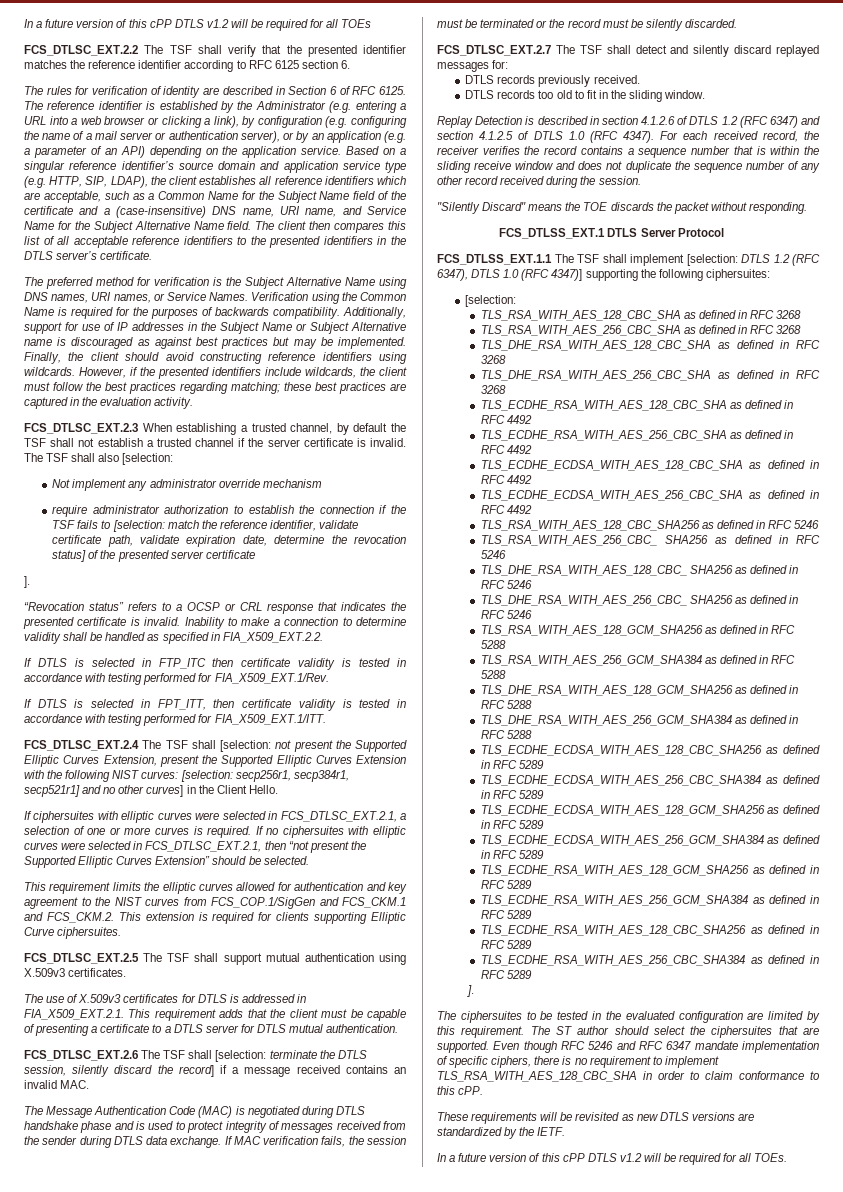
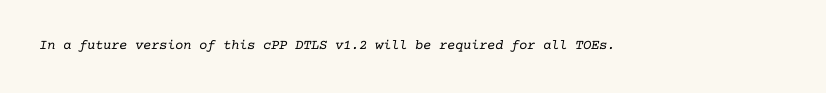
[341,19,372,28] [24,45,406,57] [24,60,350,72] [24,86,406,98] [24,101,406,113] [24,116,407,128] [24,131,406,143] [24,146,406,158] [24,161,406,173] [24,176,406,188] [24,191,406,203] [24,206,406,218] [24,221,407,233] [24,236,406,248] [24,251,153,260] [24,277,407,289] [24,292,406,304] [24,307,406,319] [24,322,406,334] [24,337,406,349] [24,352,407,364] [24,367,407,379] [24,382,406,394] [24,397,194,409] [24,423,406,435] [24,438,406,447] [24,453,174,465] [52,479,322,491] [52,505,406,517] [52,520,359,532] [52,535,406,547] [52,550,255,562] [24,576,30,588] [24,602,406,614] [23,617,406,629] [24,632,323,644] [24,658,406,670] [24,673,329,685] [24,699,407,711] [24,714,326,726] [24,740,407,752] [24,755,406,767] [24,770,349,782] [24,785,278,797] [24,811,406,823] [24,826,406,838] [24,841,366,853] [24,856,309,868] [24,882,407,894] [24,897,406,909] [24,912,406,924] [24,927,122,939] [24,953,406,965] [24,968,127,977] [24,994,306,1003] [24,1009,407,1021] [24,1024,399,1036] [24,1050,367,1062] [24,1065,406,1077] [24,1080,90,1089] [24,1106,365,1118] [24,1121,407,1133] [24,1136,406,1148] [437,19,737,31] [437,45,819,57] [437,60,509,72] [465,75,640,87] [465,90,706,102] [437,116,820,128] [437,131,819,143] [437,146,819,158] [437,161,820,173] [437,176,641,188] [437,202,807,214] [499,228,724,239] [437,254,820,266] [437,269,770,281] [465,295,517,307] [480,310,802,321] [480,325,802,336] [480,340,820,351] [480,355,506,364] [480,370,820,381] [480,385,506,394] [480,400,794,411] [480,415,532,424] [480,430,794,441] [480,445,532,454] [480,460,819,471] [480,475,532,484] [480,490,819,501] [480,505,532,514] [480,520,820,531] [480,535,820,546] [480,550,506,559] [480,565,799,576] [480,580,532,589] [480,595,799,606] [480,610,532,619] [480,625,796,636] [480,640,506,649] [480,655,796,666] [480,670,506,679] [480,685,799,696] [480,700,532,709] [480,715,799,726] [480,730,532,739] [480,745,820,756] [480,760,545,769] [480,775,820,786] [480,790,545,799] [480,805,820,816] [480,820,545,829] [480,835,820,846] [480,850,545,859] [480,865,819,876] [480,880,532,889] [480,895,819,906] [480,910,532,919] [480,925,819,936] [480,940,532,949] [480,955,819,966] [480,970,532,979] [467,985,475,997] [437,1011,820,1023] [437,1026,819,1038] [437,1041,819,1053] [437,1056,719,1068] [437,1071,820,1082] [437,1086,484,1095] [437,1112,754,1124] [437,1127,566,1139] [437,1153,752,1165] TOEs // FCS_DTLSC_EXT.2.2 The TSF shall verify that the presented identifier matches the reference identifier according to RFC 6125 section 6. // The rules for verification of identity are described in Section 6 of RFC 6125. The reference identifier is established by the Administrator (e.g. entering a URL into a web browser or clicking a link), by configuration (e.g. configuring the name of a mail server or authentication server), or by an application (e.g. a parameter of an API) depending on the application service. Based on a singular reference identifier’s source domain and application service type (e.g. HTTP, SIP, LDAP), the client establishes all reference identifiers which are acceptable, such as a Common Name for the Subject Name field of the certificate and a (case-insensitive) DNS name, URI name, and Service Name for the Subject Alternative Name field. The client then compares this list of all acceptable reference identifiers to the presented identifiers in the DTLS server’s certificate. // The preferred method for verification is the Subject Alternative Name using DNS names, URI names, or Service Names. Verification using the Common Name is required for the purposes of backwards compatibility. Additionally, support for use of IP addresses in the Subject Name or Subject Alternative name is discouraged as against best practices but may be implemented. Finally, the client should avoid constructing reference identifiers using wildcards. However, if the presented identifiers include wildcards, the client must follow the best practices regarding matching; these best practices are captured in the evaluation activity. // FCS_DTLSC_EXT.2.3 When establishing a trusted channel, by default the TSF shall not establish a trusted channel if the server certificate is invalid. The TSF shall also [selection: // Not implement any administrator override mechanism // require administrator authorization to establish the connection if the TSF fails to [selection: match the reference identifier, validate certificate path, validate expiration date, determine the revocation status] of the presented server certificate // ]. // “Revocation status” refers to a OCSP or CRL response that indicates the presented certificate is invalid. Inability to make a connection to determine validity shall be handled as specified in FIA_X509_EXT.2.2. // If DTLS is selected in FTP_ITC then certificate validity is tested in accordance with testing performed for FIA_X509_EXT.1/Rev. // If DTLS is selected in FPT_ITT, then certificate validity is tested in accordance with testing performed for FIA_X509_EXT.1/ITT. // FCS_DTLSC_EXT.2.4 The TSF shall [selection: not present the Supported Elliptic Curves Extension, present the Supported Elliptic Curves Extension with the following NIST curves: [selection: secp256r1, secp384r1, secp521r1] and no other curves] in the Client Hello. // If ciphersuites with elliptic curves were selected in FCS_DTLSC_EXT.2.1, a selection of one or more curves is required. If no ciphersuites with elliptic curves were selected in FCS_DTLSC_EXT.2.1, then “not present the Supported Elliptic Curves Extension” should be selected. // This requirement limits the elliptic curves allowed for authentication and key agreement to the NIST curves from FCS_COP.1/SigGen and FCS_CKM.1 and FCS_CKM.2. This extension is required for clients supporting Elliptic Curve ciphersuites. // FCS_DTLSC_EXT.2.5 The TSF shall support mutual authentication using X.509v3 certificates. // The use of X.509v3 certificates for DTLS is addressed in FIA_X509_EXT.2.1. This requirement adds that the client must be capable of presenting a certificate to a DTLS server for DTLS mutual authentication. // FCS_DTLSC_EXT.2.6 The TSF shall [selection: terminate the DTLS session, silently discard the record] if a message received contains an invalid MAC. // The Message Authentication Code (MAC) is negotiated during DTLS handshake phase and is used to protect integrity of messages received from the sender during DTLS data exchange. If MAC verification fails, the session must be terminated or the record must be silently discarded. // FCS_DTLSC_EXT.2.7 The TSF shall detect and silently discard replayed messages for: // DTLS records previously received. // DTLS records too old to fit in the sliding window. // Replay Detection is described in section 4.1.2.6 of DTLS 1.2 (RFC 6347) and section 4.1.2.5 of DTLS 1.0 (RFC 4347). For each received record, the receiver verifies the record contains a sequence number that is within the sliding receive window and does not duplicate the sequence number of any other record received during the session. // "Silently Discard" means the TOE discards the packet without responding. // FCS_DTLSS_EXT.1 DTLS Server Protocol // FCS_DTLSS_EXT.1.1 The TSF shall implement [selection: DTLS 1.2 (RFC 6347), DTLS 1.0 (RFC 4347)] supporting the following ciphersuites: // [selection: // TLS_RSA_WITH_AES_128_CBC_SHA as defined in RFC 3268 // TLS_RSA_WITH_AES_256_CBC_SHA as defined in RFC 3268 // TLS_DHE_RSA_WITH_AES_128_CBC_SHA as defined in RFC 3268 // TLS_DHE_RSA_WITH_AES_256_CBC_SHA as defined in RFC 3268 // TLS_ECDHE_RSA_WITH_AES_128_CBC_SHA as defined in RFC 4492 // TLS_ECDHE_RSA_WITH_AES_256_CBC_SHA as defined in RFC 4492 // TLS_ECDHE_ECDSA_WITH_AES_128_CBC_SHA as defined in RFC 4492 // TLS_ECDHE_ECDSA_WITH_AES_256_CBC_SHA as defined in RFC 4492 // TLS_RSA_WITH_AES_128_CBC_SHA256 as defined in RFC 5246 // TLS_RSA_WITH_AES_256_CBC_ SHA256 as defined in RFC 5246 // TLS_DHE_RSA_WITH_AES_128_CBC_ SHA256 as defined in RFC 5246 // TLS_DHE_RSA_WITH_AES_256_CBC_ SHA256 as defined in RFC 5246 // TLS_RSA_WITH_AES_128_GCM_SHA256 as defined in RFC 5288 // TLS_RSA_WITH_AES_256_GCM_SHA384 as defined in RFC 5288 // TLS_DHE_RSA_WITH_AES_128_GCM_SHA256 as defined in RFC 5288 // TLS_DHE_RSA_WITH_AES_256_GCM_SHA384 as defined in RFC 5288 // TLS_ECDHE_ECDSA_WITH_AES_128_CBC_SHA256 as defined in RFC 5289 // TLS_ECDHE_ECDSA_WITH_AES_256_CBC_SHA384 as defined in RFC 5289 // TLS_ECDHE_ECDSA_WITH_AES_128_GCM_SHA256 as defined in RFC 5289 // TLS_ECDHE_ECDSA_WITH_AES_256_GCM_SHA384 as defined in RFC 5289 // TLS_ECDHE_RSA_WITH_AES_128_GCM_SHA256 as defined in RFC 5289 // TLS_ECDHE_RSA_WITH_AES_256_GCM_SHA384 as defined in RFC 5289 // TLS_ECDHE_RSA_WITH_AES_128_CBC_SHA256 as defined in RFC 5289 // TLS_ECDHE_RSA_WITH_AES_256_CBC_SHA384 as defined in RFC 5289 // ]. // The ciphersuites to be tested in the evaluated configuration are limited by this requirement. The ST author should select the ciphersuites that are supported. Even though RFC 5246 and RFC 6347 mandate implementation of specific ciphers, there is no requirement to implement TLS_RSA_WITH_AES_128_CBC_SHA in order to claim conformance to this cPP. // These requirements will be revisited as new DTLS versions are standardized by the IETF. // In a future version of this cPP DTLS v1.2 will be required for all -> (567, 45) none

